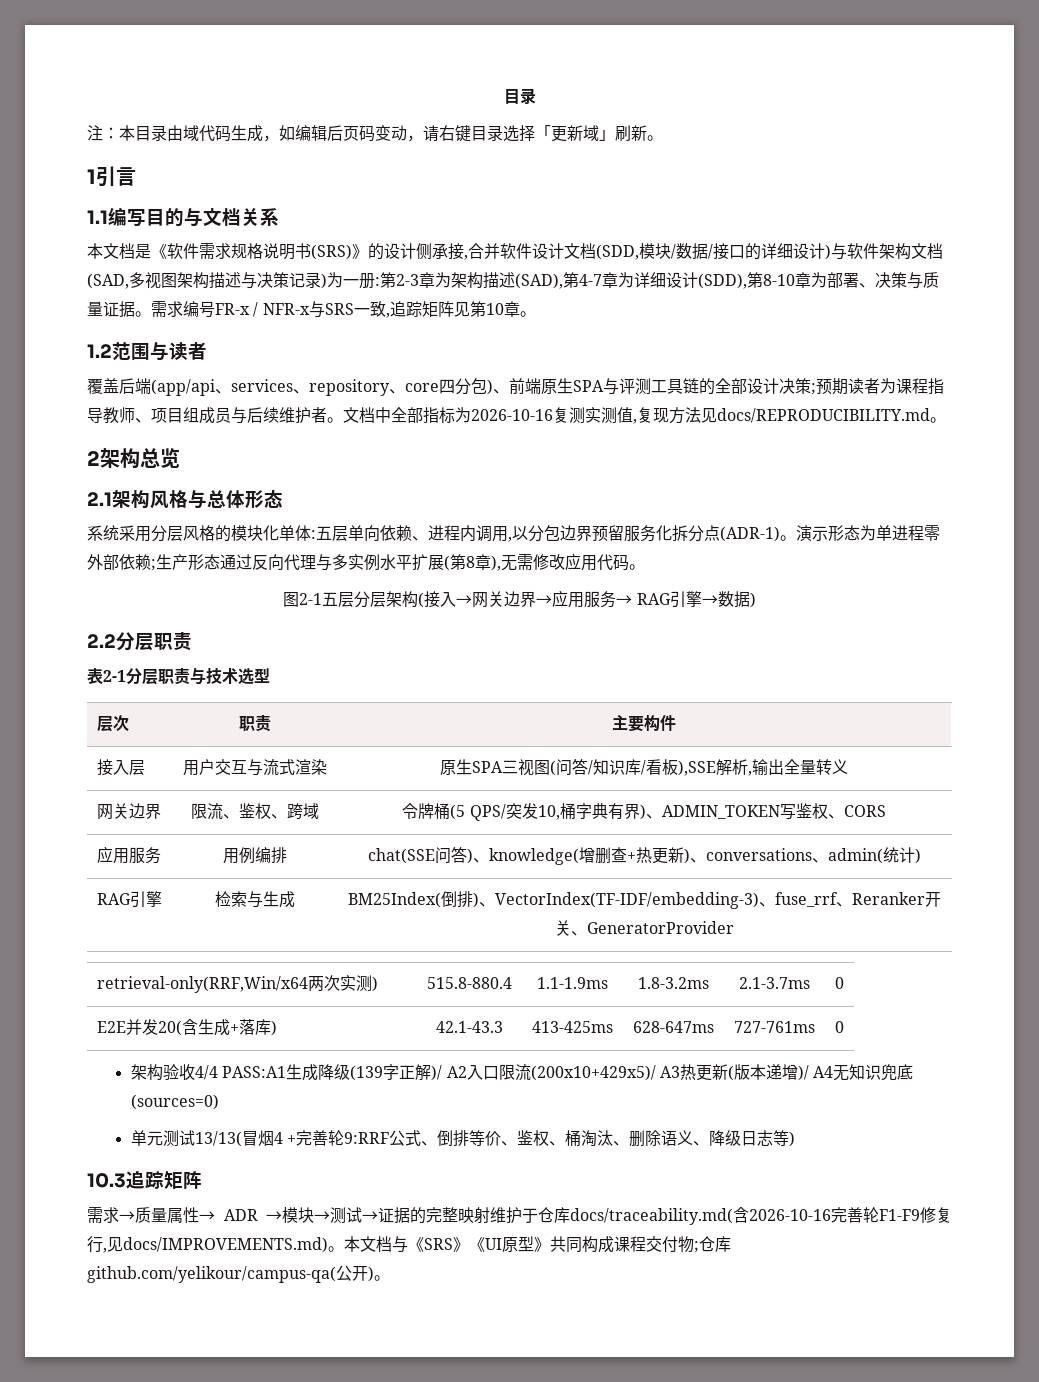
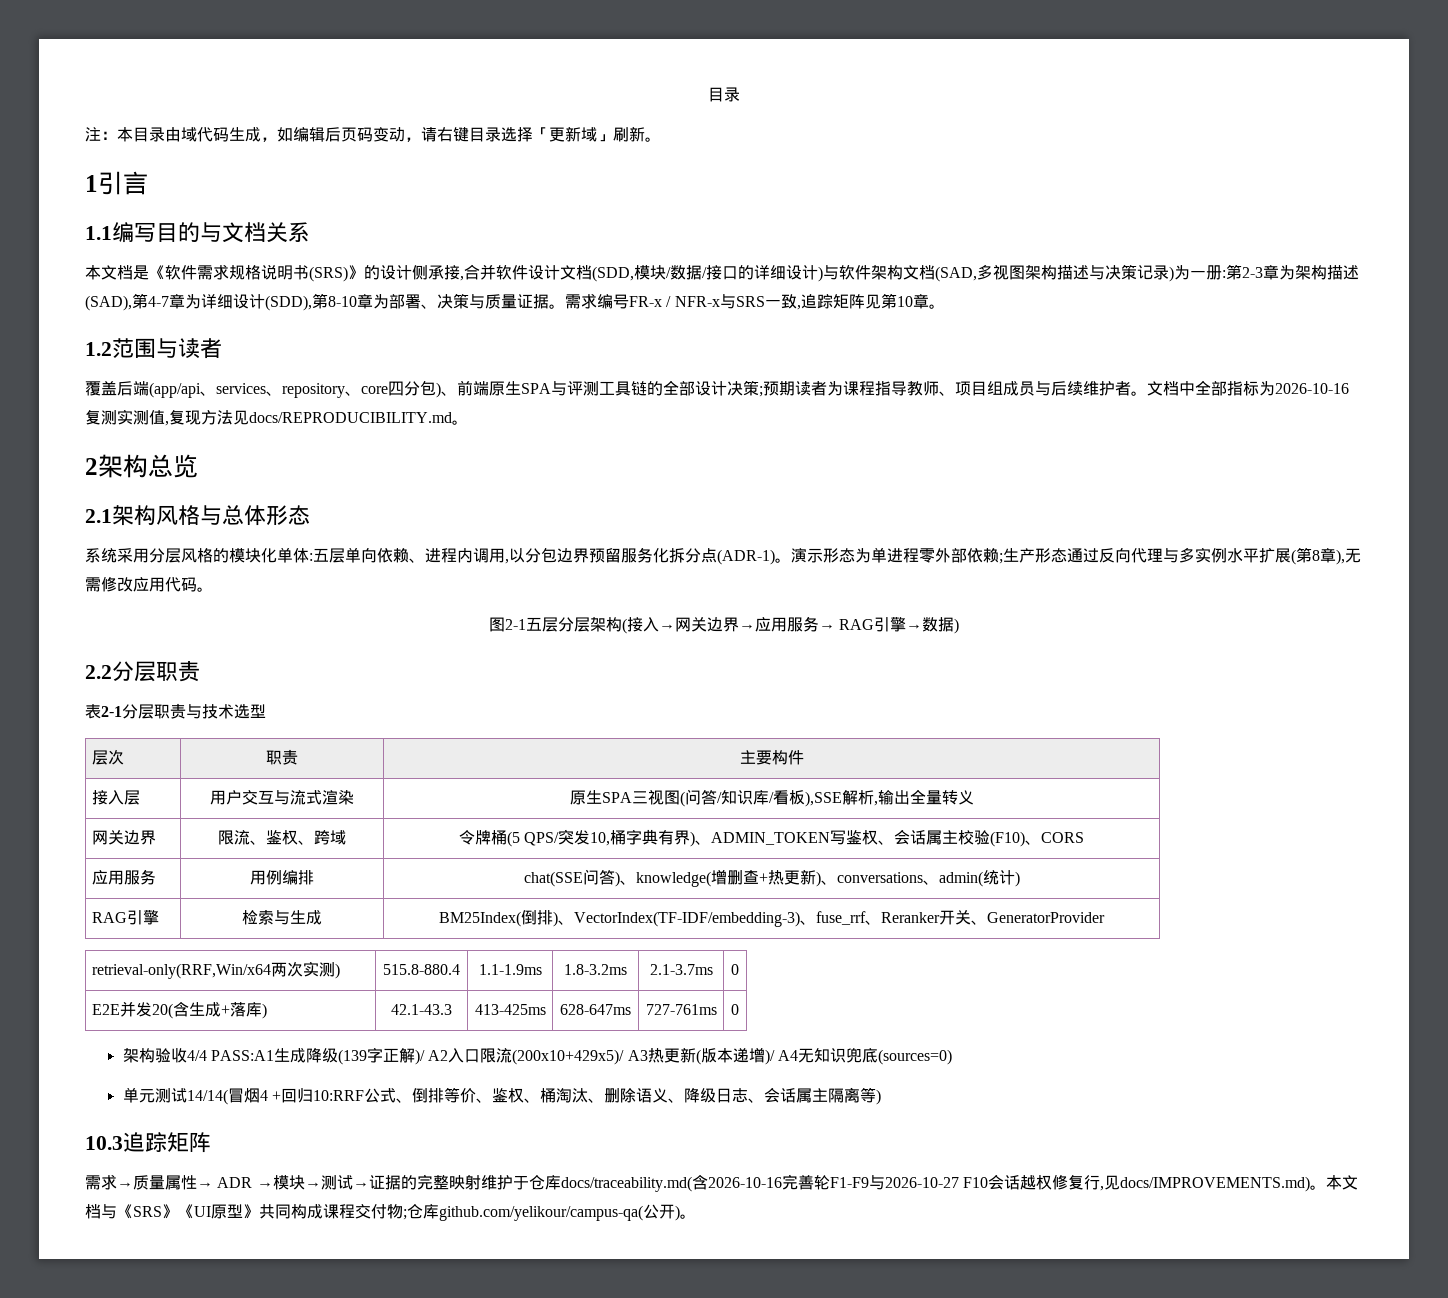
(844, 816) none -> [894,829,1042,847] 会话属主校验(F10)、
[194,1131,242,1147] 13/13( -> [186,1089,228,1105] 14/14(
[296,1130,390,1146] 完善轮9:RRF -> [281,1088,365,1103] 回归10:RRF
(774, 1138) none -> [748,1087,861,1103] 、会话属主隔离
(920, 1215) none -> [868,1174,1052,1190] 与2026-10-27 F10会话越权

